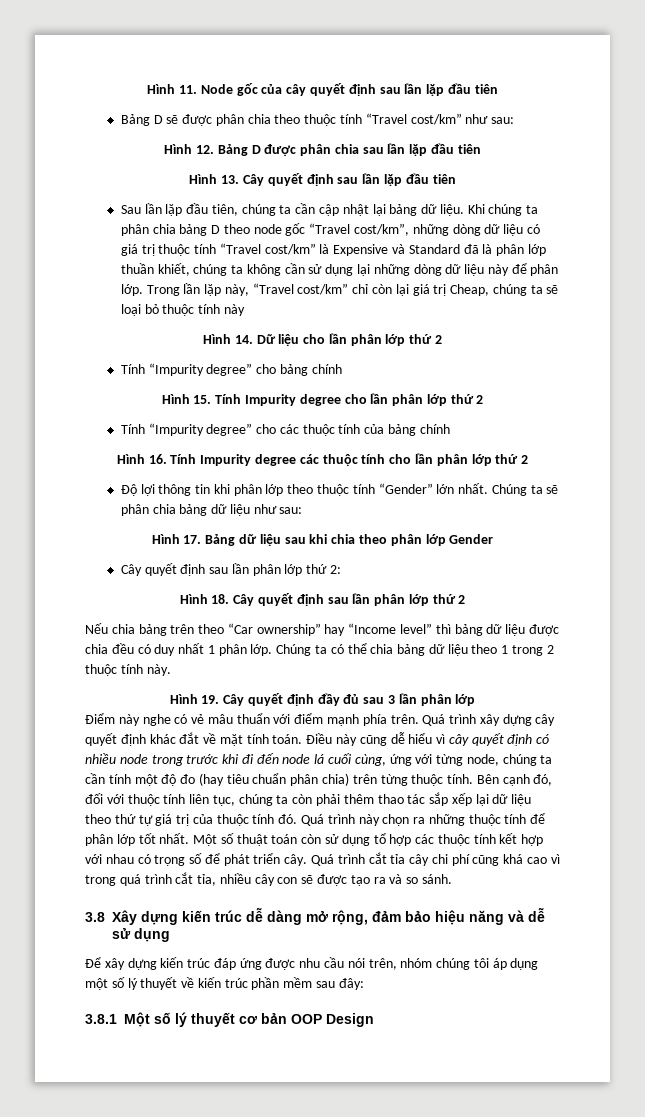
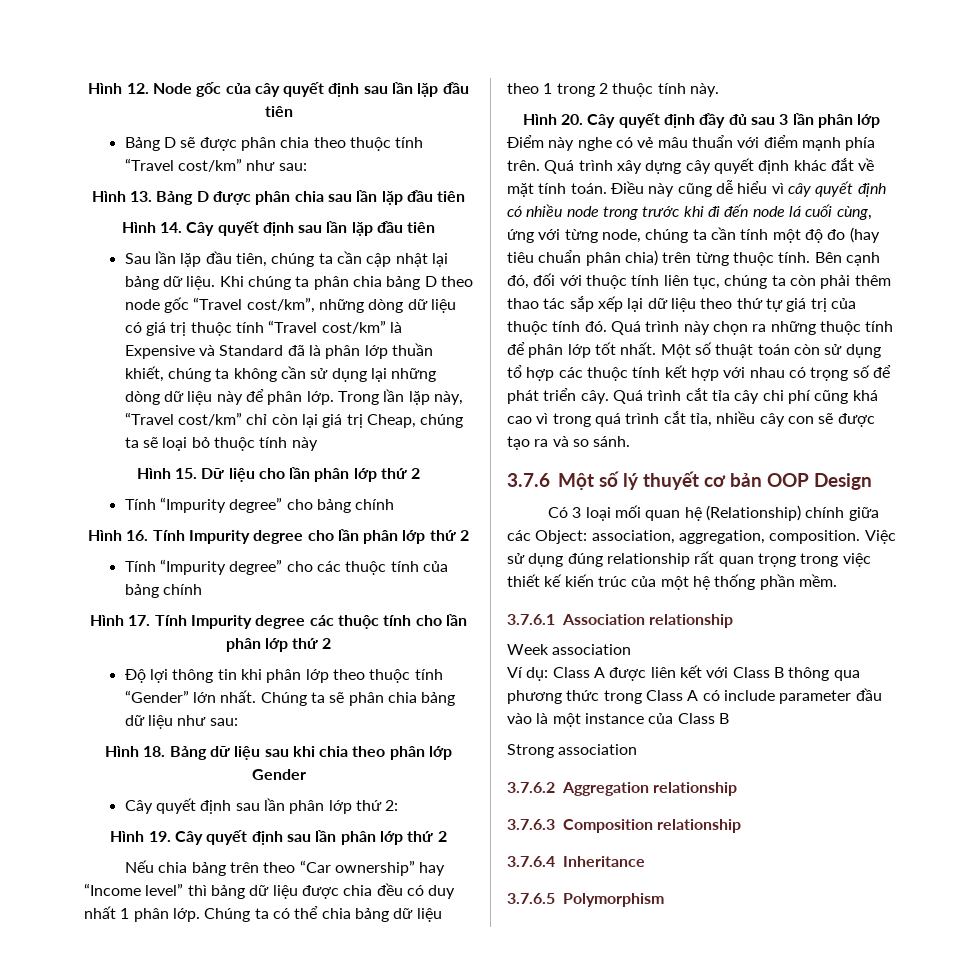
[147,84,198,94] Hình 11. -> [88,83,149,94] Hình 12.
[195,145,214,154] 12. -> [130,191,153,202] 13.
[221,175,240,184] 13. -> [159,222,182,233] 14.
[234,335,253,344] 14. -> [174,468,197,479] 15.
[193,395,212,404] 15. -> [126,530,149,541] 16.
[148,454,167,464] 16. -> [128,615,151,626] 17.
[183,535,202,544] 17. -> [143,746,166,757] 18.
[211,594,230,604] 18. -> [148,831,171,842] 19.
[201,695,220,704] 19. -> [561,114,584,125] 20.
[85,908,545,925] [112,928,170,942] [85,957,539,970] [85,977,364,990] [85,1014,117,1024] 3.8 Xây dựng kiến trúc dễ dàng mở rộng, đảm bảo hiệu năng và dễ sử dụng // Để xây dựng kiến trúc đáp ứng được nhu cầu nói trên, nhóm chúng tôi áp dụng một số lý thuyết về kiến trúc phần mềm sau đây: // 3.8.1 -> [507,473,550,487] 3.7.6
(374, 1020) none -> [547,505,879,521] [507,530,896,544] [507,551,871,567] [507,574,837,590] [507,614,734,628] [507,644,632,655] [507,665,860,681] [507,688,882,704] [507,713,729,727] [507,744,638,758] [507,782,738,796] [507,819,742,833] [507,856,645,867] [507,893,664,907] // Có 3 loại mối quan hệ (Relationship) chính giữa các Object: association, aggregation, composition. Việc sử dụng đúng relationship rất quan trọng trong việc thiết kế kiến trúc của một hệ thống phần mềm. // 3.7.6.1 Association relationship // Week association // Ví dụ: Class A được liên kết với Class B thông qua phương thức trong Class A có include parameter đầu vào là một instance của Class B // Strong association // 3.7.6.2 Aggregation relationship // 3.7.6.3 Composition relationship // 3.7.6.4 Inheritance // 3.7.6.5 Polymorphism

